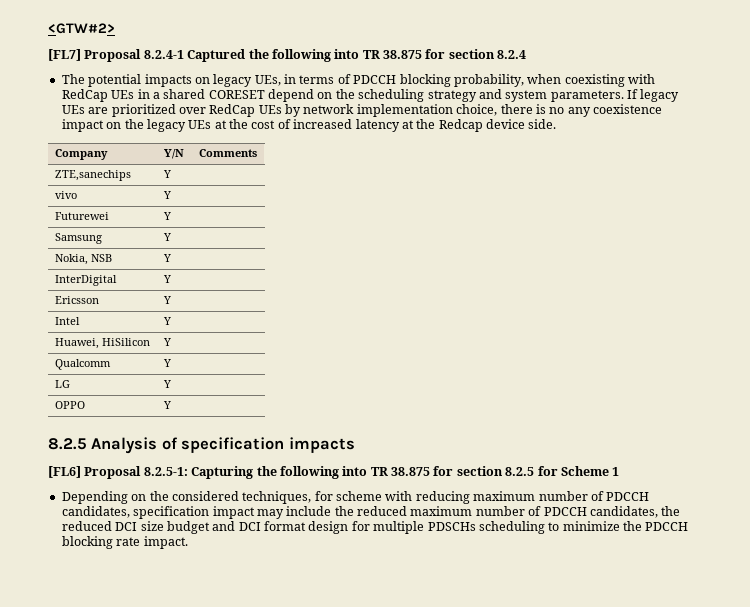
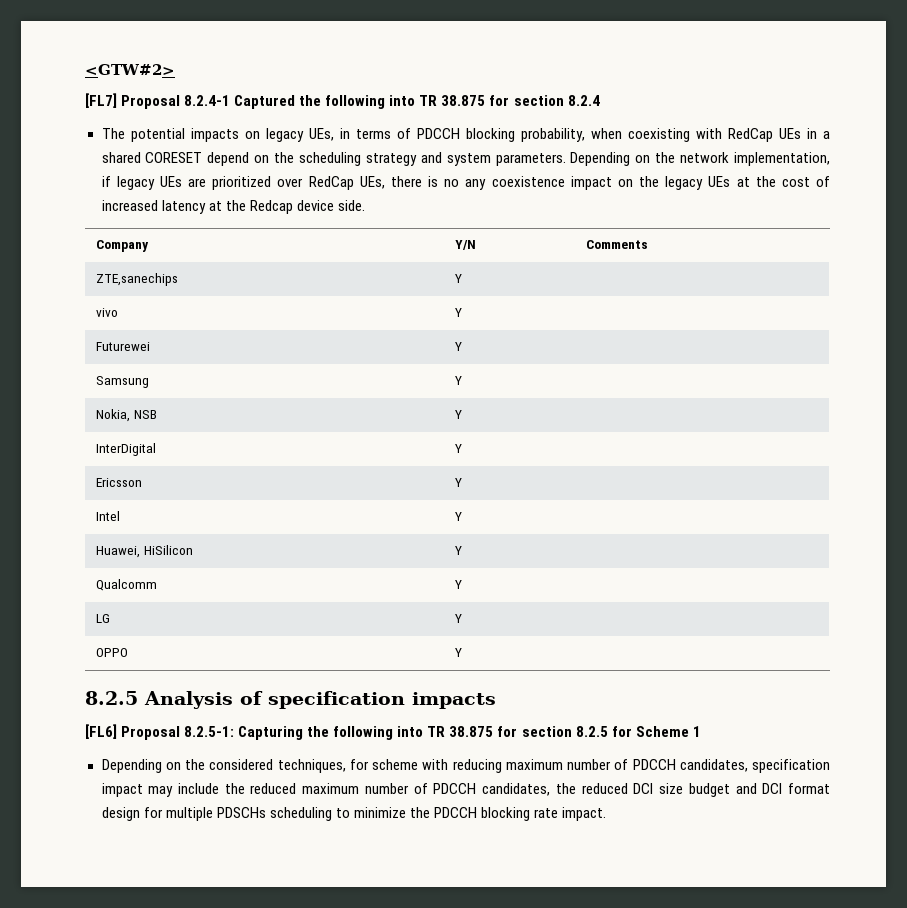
[627,89,638,99] If -> [570,152,830,166] [101,176,111,187] Depending on the network implementation, if
[258,104,498,117] UEs by network implementation choice, -> [359,176,385,189] UEs,

